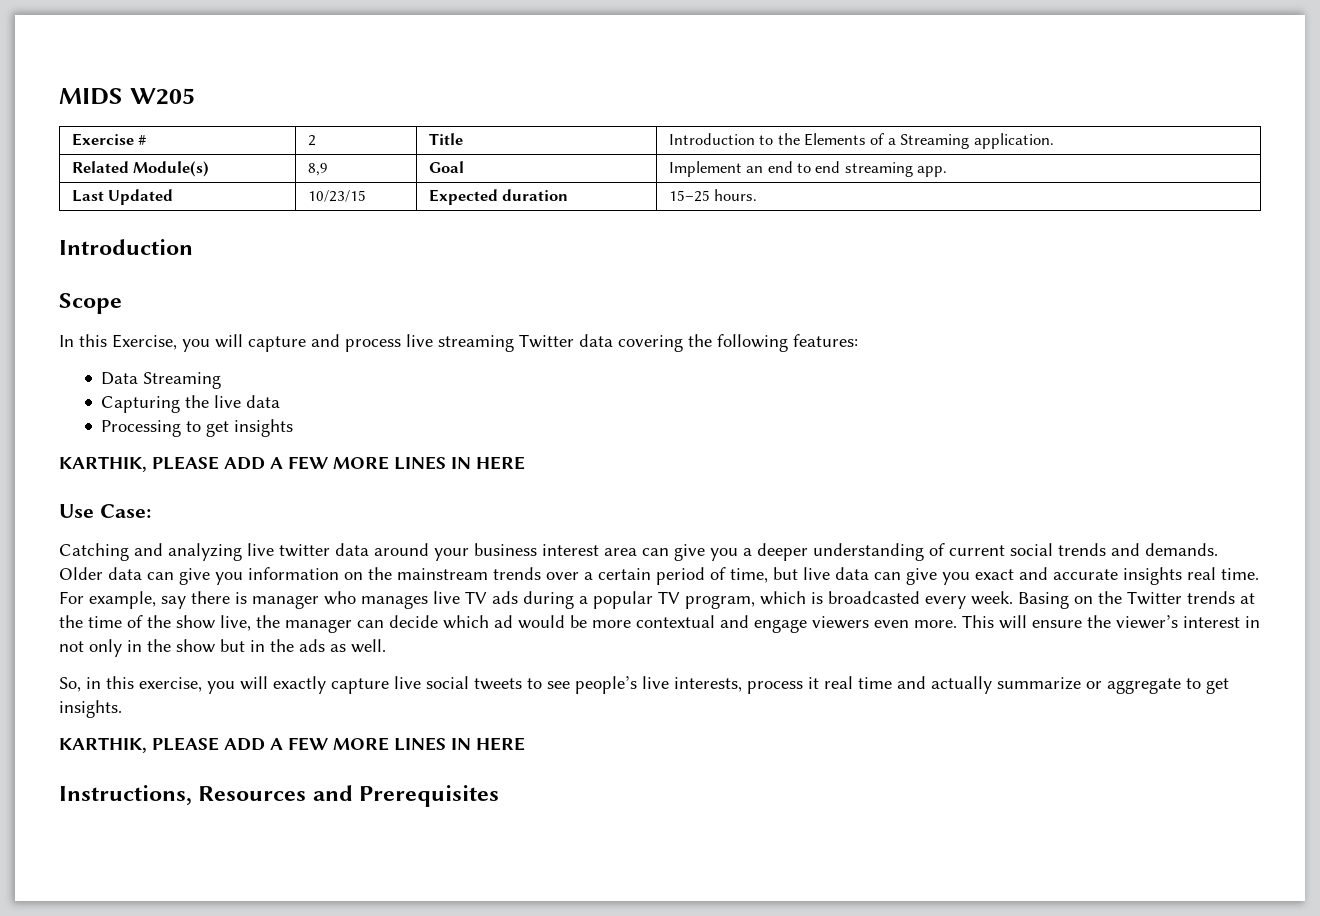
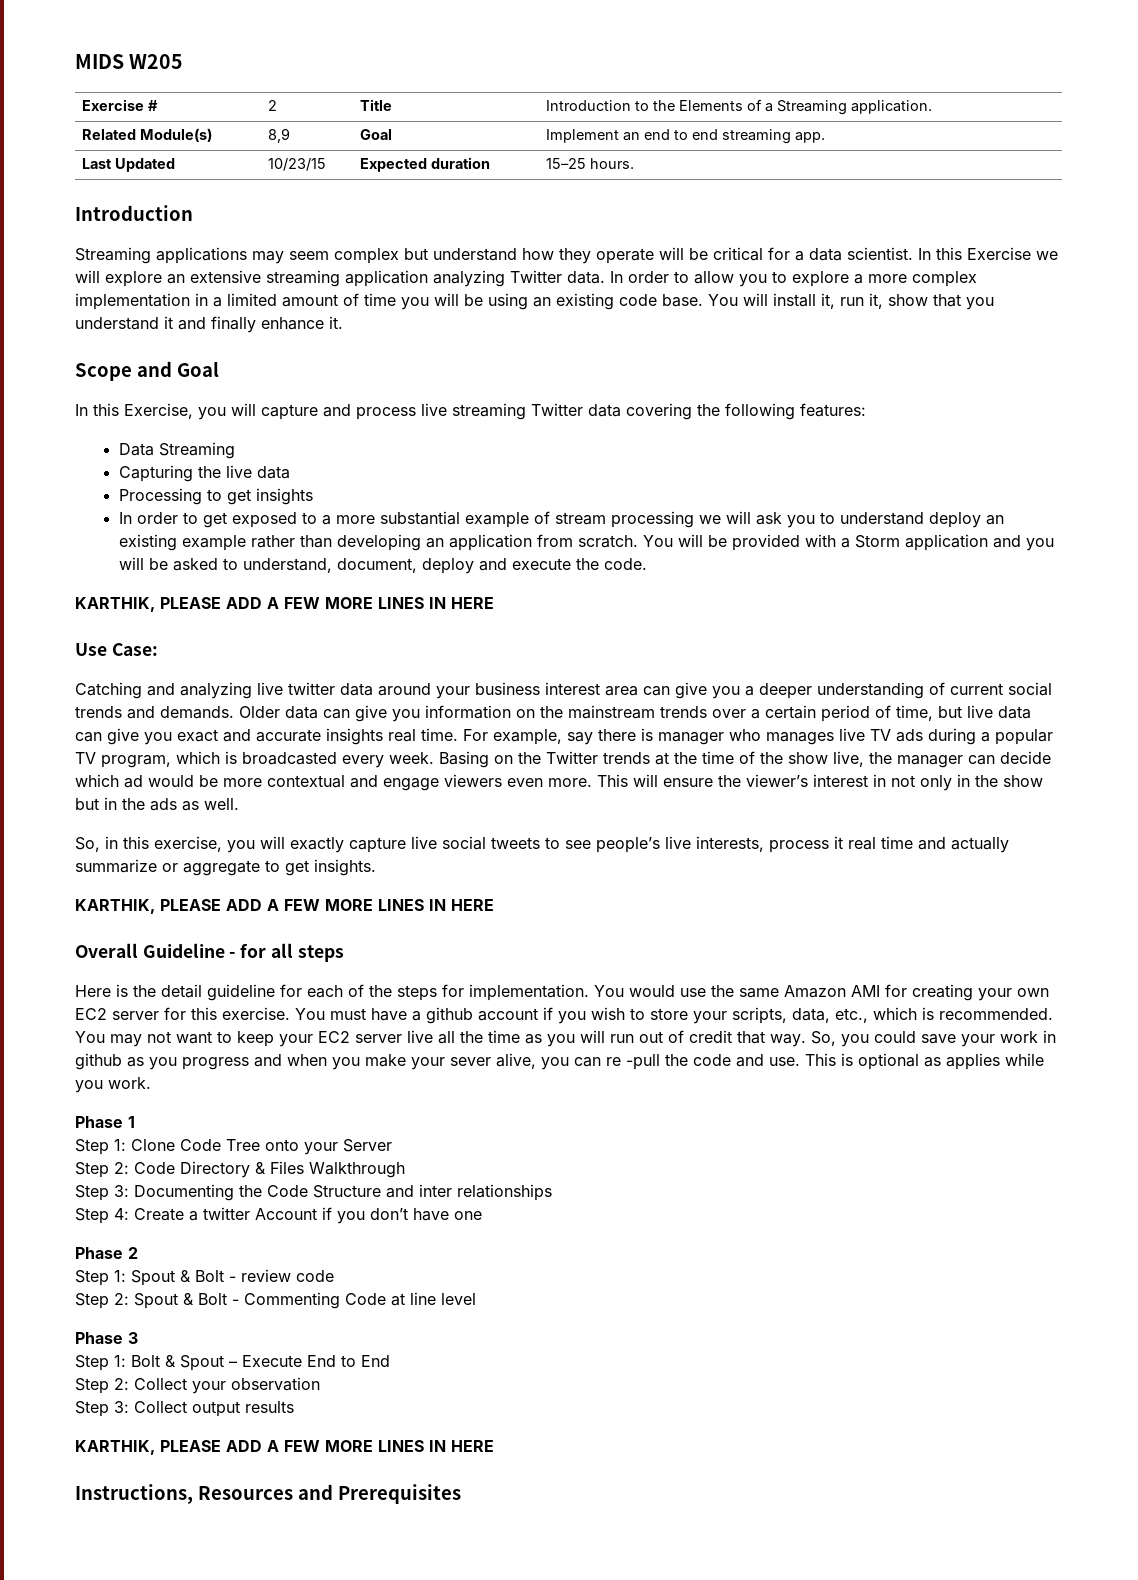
(193, 247) none -> [75,247,1058,264] [75,270,977,287] [75,293,994,310] [75,316,343,333] // Streaming applications may seem complex but understand how they operate will be critical for a data scientist. In this Exercise we will explore an extensive streaming application analyzing Twitter data. In order to allow you to explore a more complex implementation in a limited amount of time you will be using an existing code base. You will install it, run it, show that you understand it and finally enhance it.
(122, 303) none -> [136,361,219,377] and Goal
(294, 428) none -> [118,511,1004,528] [118,534,1054,551] [118,557,647,574] // In order to get exposed to a more substantial example of stream processing we will ask you to understand deploy an existing example rather than developing an application from scratch. You will be provided with a Storm application and you will be asked to understand, document, deploy and execute the code.
(525, 744) none -> [75,943,344,962] [75,984,1049,1001] [75,1007,1053,1024] [75,1030,1056,1047] [75,1053,1044,1070] [75,1077,151,1093] [75,1116,135,1128] [75,1139,392,1155] [75,1161,405,1178] [75,1184,552,1201] [75,1207,482,1224] [75,1247,138,1259] [75,1269,334,1286] [75,1292,476,1309] [75,1332,138,1344] [75,1355,390,1371] [75,1377,320,1394] [75,1401,294,1417] [75,1440,494,1455] // Overall Guideline - for all steps // Here is the detail guideline for each of the steps for implementation. You would use the same Amazon AMI for creating your own EC2 server for this exercise. You must have a github account if you wish to store your scripts, data, etc., which is recommended. You may not want to keep your EC2 server live all the time as you will run out of credit that way. So, you could save your work in github as you progress and when you make your sever alive, you can re -pull the code and use. This is optional as applies while you work. // Phase 1 // Step 1: Clone Code Tree onto your Server // Step 2: Code Directory & Files Walkthrough // Step 3: Documenting the Code Structure and inter relationships // Step 4: Create a twitter Account if you don’t have one // Phase 2 // Step 1: Spout & Bolt - review code // Step 2: Spout & Bolt - Commenting Code at line level // Phase 3 // Step 1: Bolt & Spout – Execute End to End // Step 2: Collect your observation // Step 3: Collect output results // KARTHIK, PLEASE ADD A FEW MORE LINES IN HERE

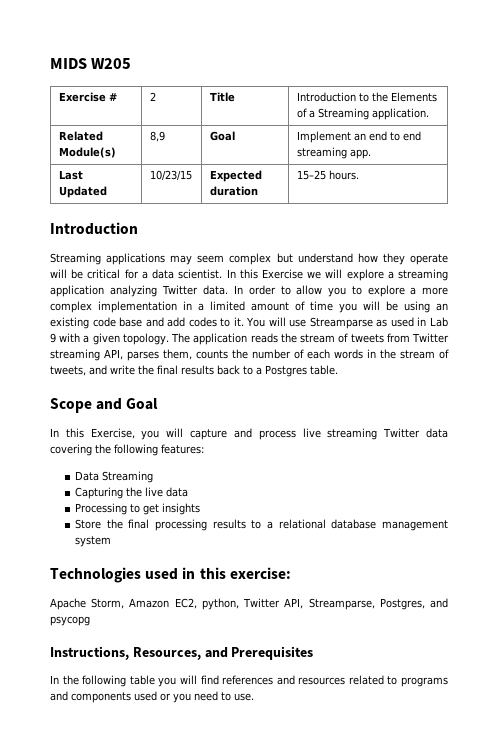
[167,270,261,284] an extensive -> [387,271,394,279] a
[662,293,994,310] [75,316,343,333] base. You will install it, run it, show that you understand it and finally enhance it. -> [119,317,449,329] [50,333,450,345] [50,349,449,361] [50,365,338,377] base and add codes to it. You will use Streamparse as used in Lab 9 with a given topology. The application reads the stream of tweets from Twitter streaming API, parses them, counts the number of each words in the stream of tweets, and write the final results back to a Postgres table.
[118,511,1004,528] [118,534,1054,551] [118,557,647,574] [75,597,494,612] [75,643,158,656] [75,682,1052,699] [75,705,1031,722] [75,728,1053,745] [75,751,1051,768] [75,774,1043,791] [75,797,239,811] [75,836,1009,853] [75,859,376,876] [75,899,494,914] [75,943,344,962] [75,984,1049,1001] [75,1007,1053,1024] [75,1030,1056,1047] [75,1053,1044,1070] [75,1077,151,1093] [75,1116,135,1128] [75,1139,392,1155] [75,1161,405,1178] [75,1184,552,1201] [75,1207,482,1224] [75,1247,138,1259] [75,1269,334,1286] [75,1292,476,1309] [75,1332,138,1344] [75,1355,390,1371] [75,1377,320,1394] [75,1401,294,1417] [75,1440,494,1455] [75,1484,461,1504] In order to get exposed to a more substantial example of stream processing we will ask you to understand deploy an existing example rather than developing an application from scratch. You will be provided with a Storm application and you will be asked to understand, document, deploy and execute the code. // KARTHIK, PLEASE ADD A FEW MORE LINES IN HERE // Use Case: // Catching and analyzing live twitter data around your business interest area can give you a deeper understanding of current social trends and demands. Older data can give you information on the mainstream trends over a certain period of time, but live data can give you exact and accurate insights real time. For example, say there is manager who manages live TV ads during a popular TV program, which is broadcasted every week. Basing on the Twitter trends at the time of the show live, the manager can decide which ad would be more contextual and engage viewers even more. This will ensure the viewer’s interest in not only in the show but in the ads as well. // So, in this exercise, you will exactly capture live social tweets to see people’s live interests, process it real time and actually summarize or aggregate to get insights. // KARTHIK, PLEASE ADD A FEW MORE LINES IN HERE // Overall Guideline - for all steps // Here is the detail guideline for each of the steps for implementation. You would use the same Amazon AMI for creating your own EC2 server for this exercise. You must have a github account if you wish to store your scripts, data, etc., which is recommended. You may not want to keep your EC2 server live all the time as you will run out of credit that way. So, you could save your work in github as you progress and when you make your sever alive, you can re -pull the code and use. This is optional as applies while you work. // Phase 1 // Step 1: Clone Code Tree onto your Server // Step 2: Code Directory & Files Walkthrough // Step 3: Documenting the Code Structure and inter relationships // Step 4: Create a twitter Account if you don’t have one // Phase 2 // Step 1: Spout & Bolt - review code // Step 2: Spout & Bolt - Commenting Code at line level // Phase 3 // Step 1: Bolt & Spout – Execute End to End // Step 2: Collect your observation // Step 3: Collect output results // KARTHIK, PLEASE ADD A FEW MORE LINES IN HERE // Instructions, Resources and Prerequisites -> [75,519,448,531] [75,536,112,547] [50,567,291,583] [50,598,448,610] [50,616,90,626] [50,646,314,660] [50,675,448,687] [50,691,254,703] Store the final processing results to a relational database management system // Technologies used in this exercise: // Apache Storm, Amazon EC2, python, Twitter API, Streamparse, Postgres, and psycopg // Instructions, Resources, and Prerequisites // In the following table you will find references and resources related to programs and components used or you need to use.

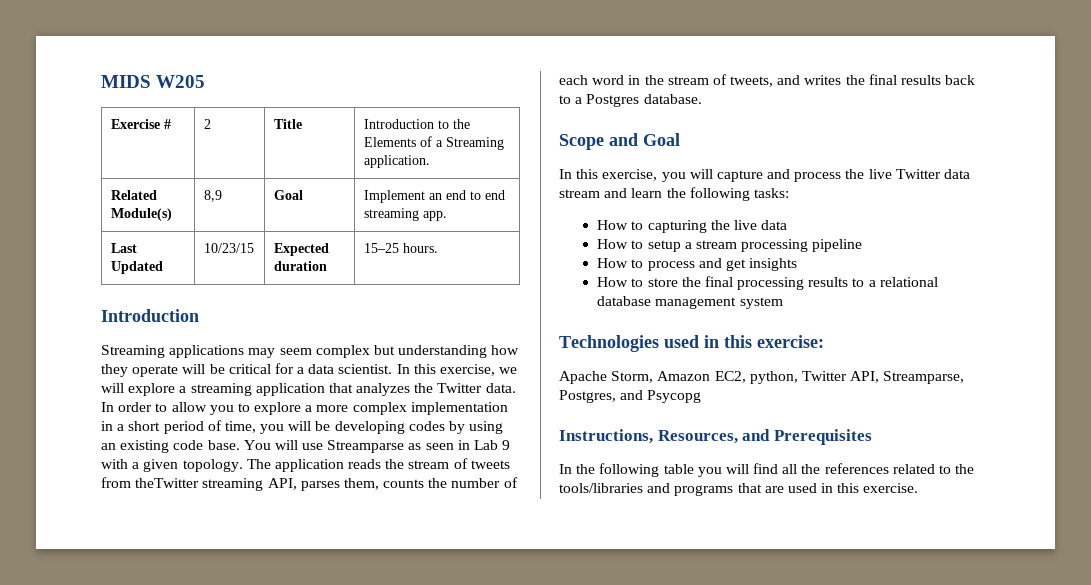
[297,253,353,263] understand -> [398,345,488,358] understanding
[261,269,303,279] Exercise -> [440,364,496,376] exercise,
[109,285,157,297] analyzing -> [328,383,434,396] that analyzes the
[210,301,448,313] [50,317,244,329] limited amount of time you will be using an existing code base and add codes to it. -> [128,420,504,434] [101,440,240,453] short period of time, you will be developing codes by using an existing code base.
[390,317,414,327] used -> [425,443,454,450] seen
[412,333,450,343] Twitter -> [135,478,200,488] theTwitter
[334,349,363,359] words -> [592,75,625,85] word
[110,365,135,375] write -> [804,75,842,85] writes
[310,365,338,375] table. -> [643,94,702,104] database.
[90,428,135,439] Exercise, -> [602,169,658,181] exercise,
[302,428,448,440] [50,444,204,456] [75,471,154,483] [75,487,189,499] [75,503,141,515] live streaming Twitter data covering the following features: // Data Streaming // Capturing the live data // Processing to -> [845,169,971,179] [559,187,789,201] [597,220,788,233] [597,239,863,252] [597,258,722,271] the live Twitter data stream and learn the following tasks: // How to capturing the live data // How to setup a stream processing pipeline // How to process and
[75,519,102,529] Store -> [597,277,678,287] How to store
[50,616,90,626] psycopg -> [647,390,702,403] Psycopg
[222,675,448,687] [50,691,254,703] references and resources related to programs and components used or you need to use. -> [782,463,975,474] [559,483,919,496] all the references related to the tools/libraries and programs that are used in this exercise.

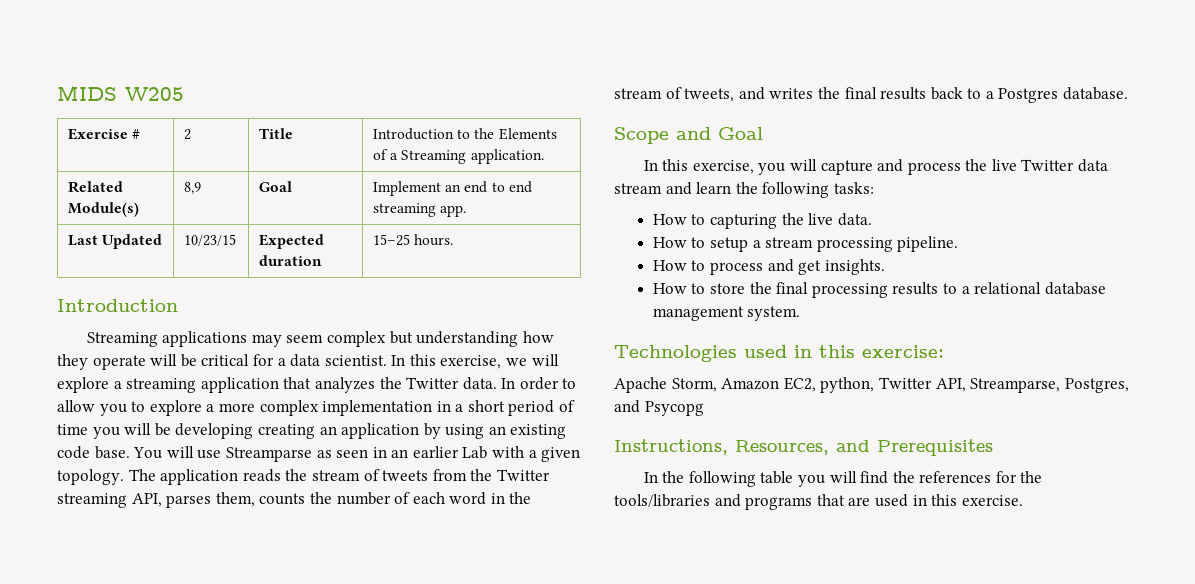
[224,421,256,433] time, -> [57,424,88,435] time
[408,421,445,431] codes -> [257,423,420,439] creating an application
[474,440,511,450] Lab 9 -> [391,446,488,459] an earlier Lab
[135,478,200,488] theTwitter -> [470,469,550,481] the Twitter
[761,220,788,230] data -> [837,213,872,226] data.
[812,239,863,252] pipeline -> [897,236,959,252] pipeline.
[749,258,798,271] insights -> [824,259,885,275] insights.
[739,297,783,309] system -> [747,306,801,321] system.
[782,464,798,474] all -> (889, 477) none
[892,464,952,474] related to -> [995,471,1017,483] for

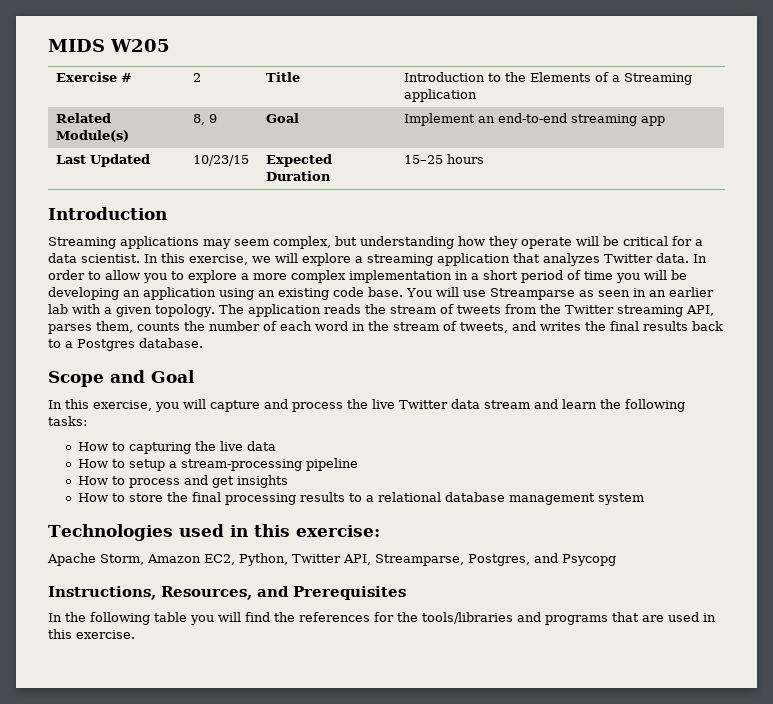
[470,149,544,164] application. -> [403,89,477,102] application
[184,182,202,194] 8,9 -> [192,114,217,125] 8, 9
[464,181,532,193] [373,203,467,217] end to end streaming app. -> [497,113,665,126] end-to-end streaming app
[259,255,323,266] duration -> [265,171,331,181] Duration
[414,234,454,246] hours. -> [446,154,484,164] hours
[326,331,386,347] complex -> [273,236,331,249] complex,
[379,377,402,389] the -> (600, 259) none
[257,424,315,439] creating -> (119, 293) none
[423,423,441,439] by -> (216, 293) none
[462,446,488,459] Lab -> [48,304,68,314] lab
[837,213,872,226] data. -> [247,441,277,451] data
[765,236,959,252] stream processing pipeline. -> [181,458,359,471] stream-processing pipeline
[824,259,885,275] insights. -> [237,475,289,488] insights
[747,306,801,321] system. -> [598,493,645,505] system
[820,377,875,393] python, -> [239,553,288,566] Python,

